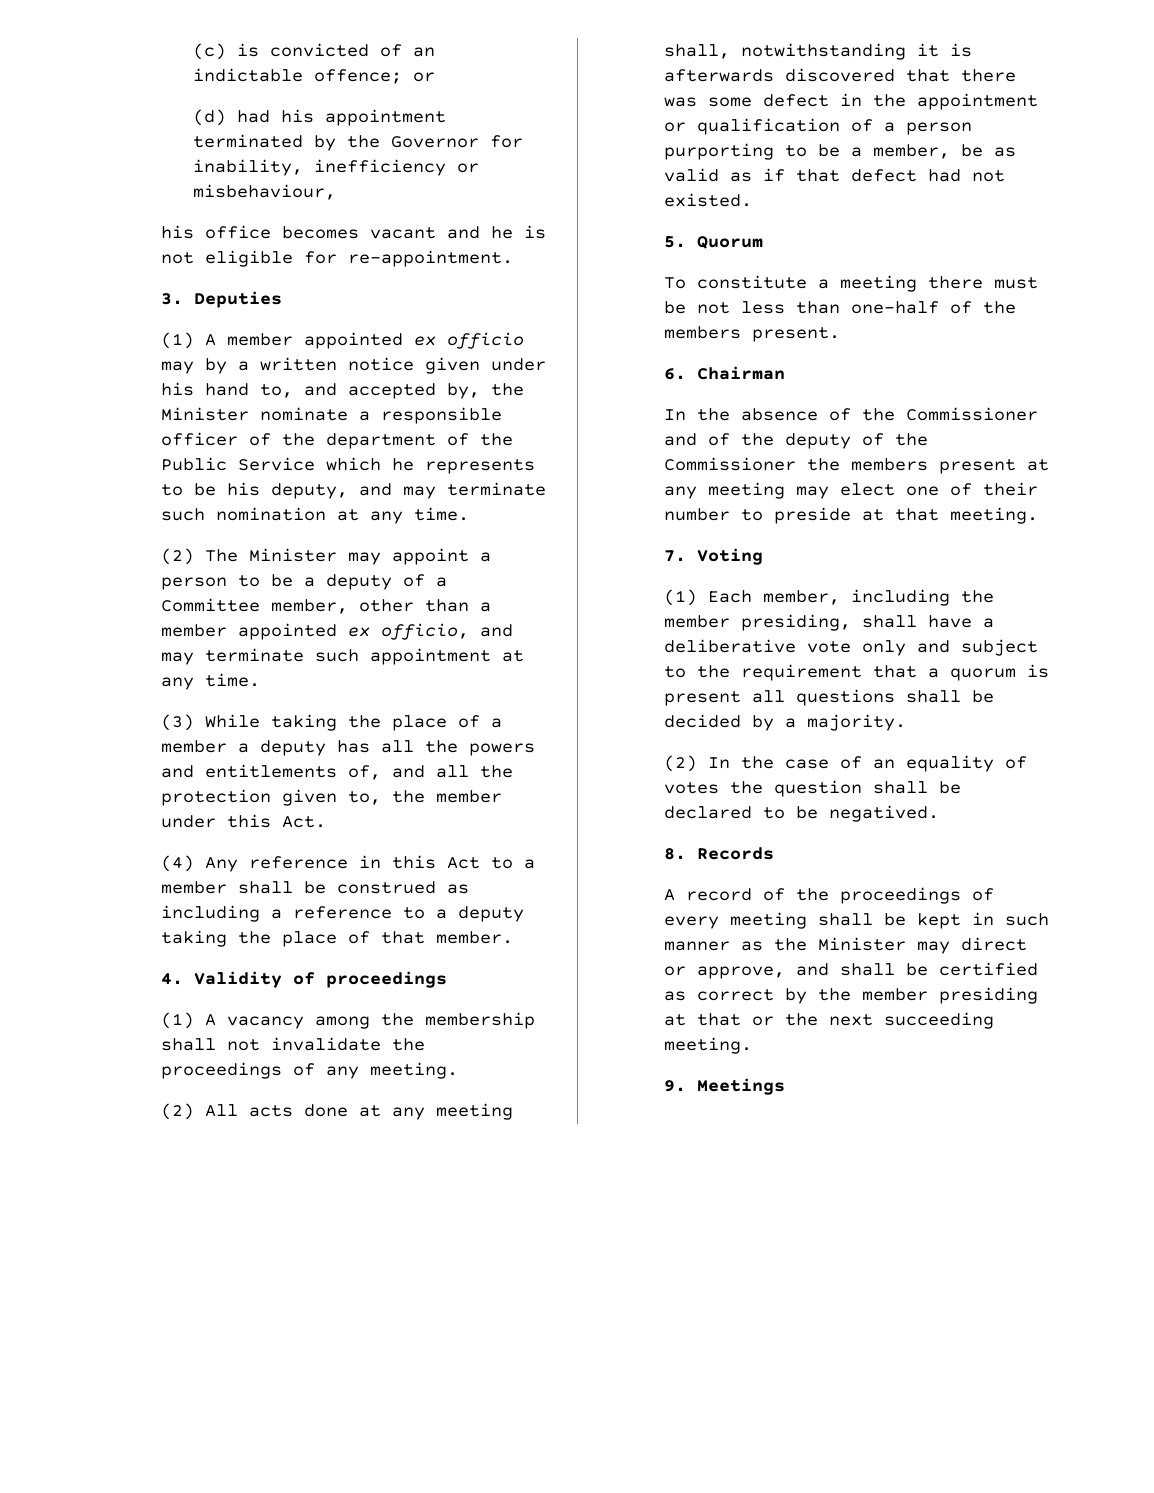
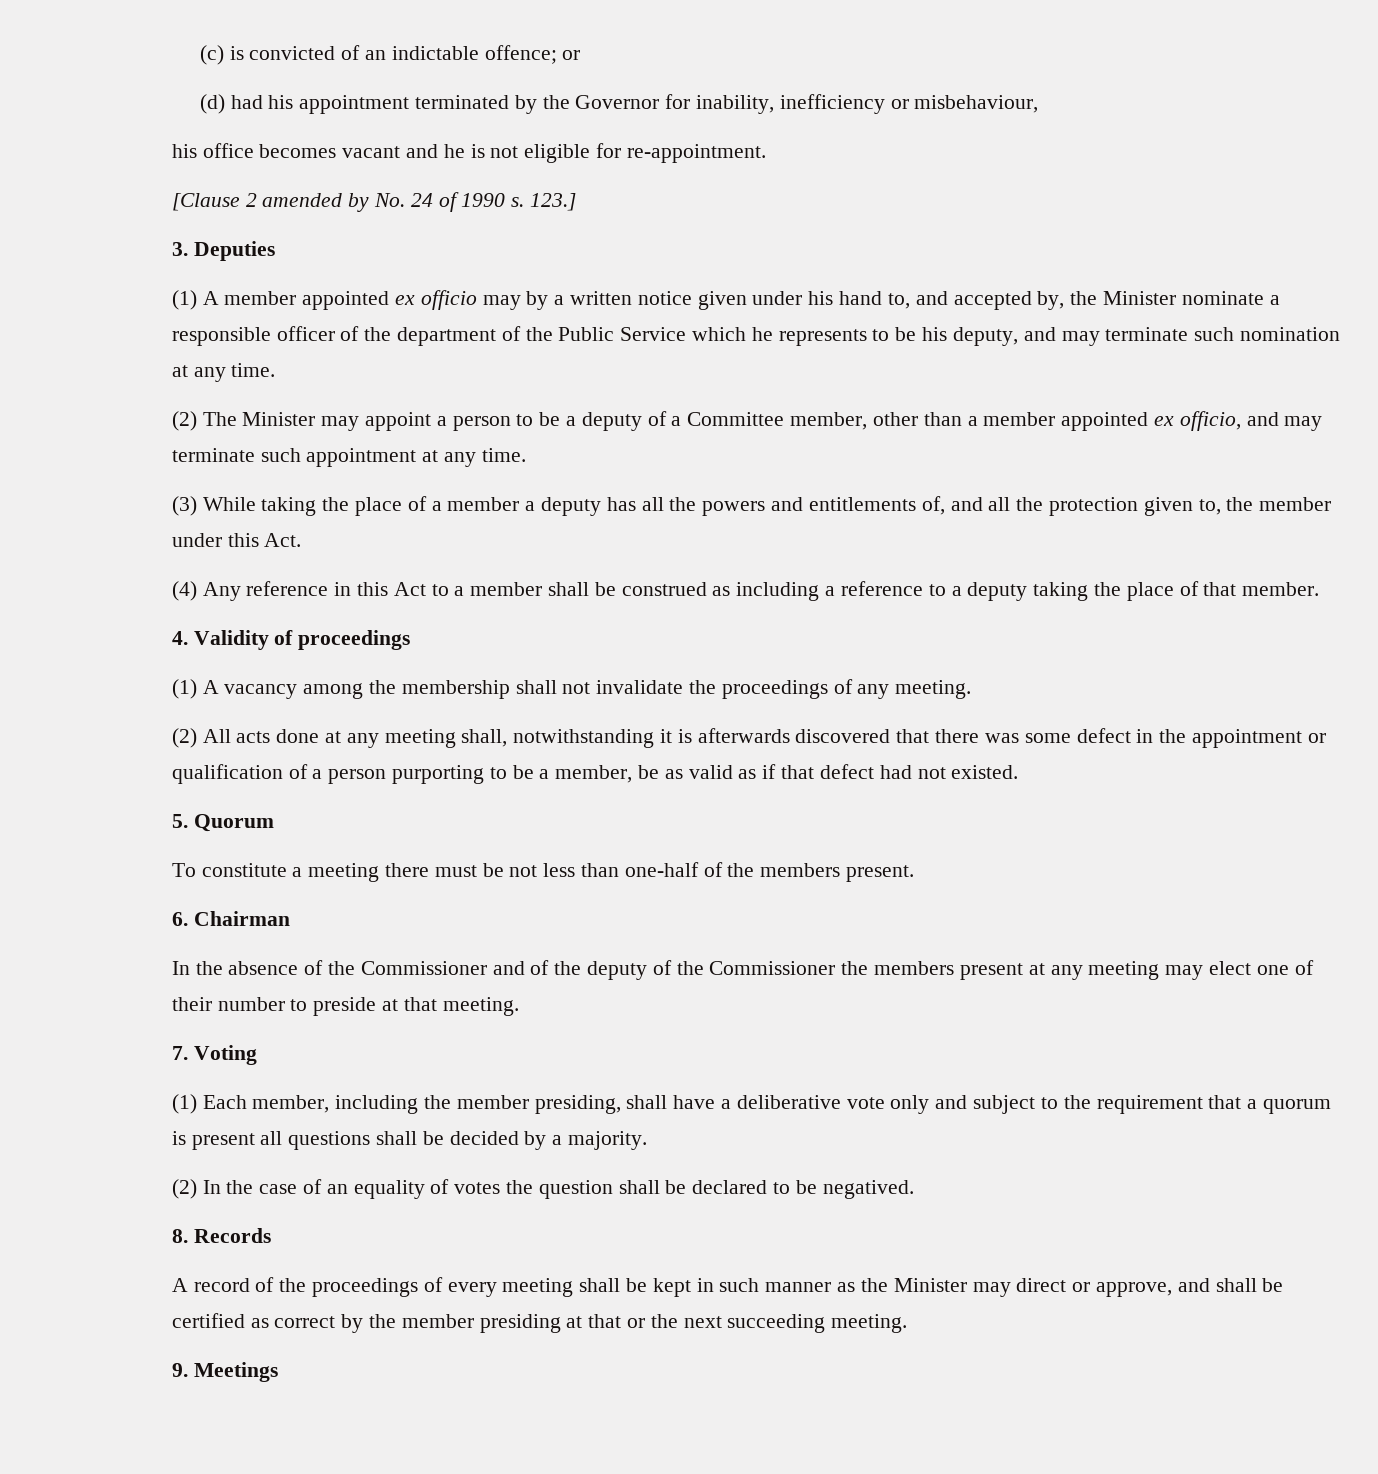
(513, 258) none -> [171,192,577,212] // [Clause 2 amended by No. 24 of 1990 s. 123.]

